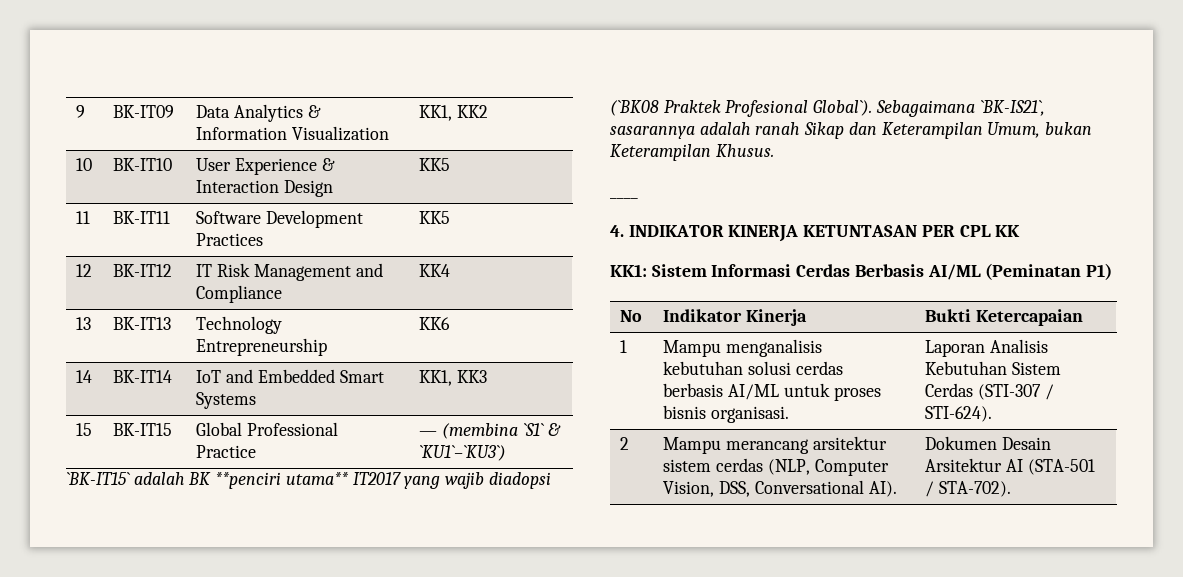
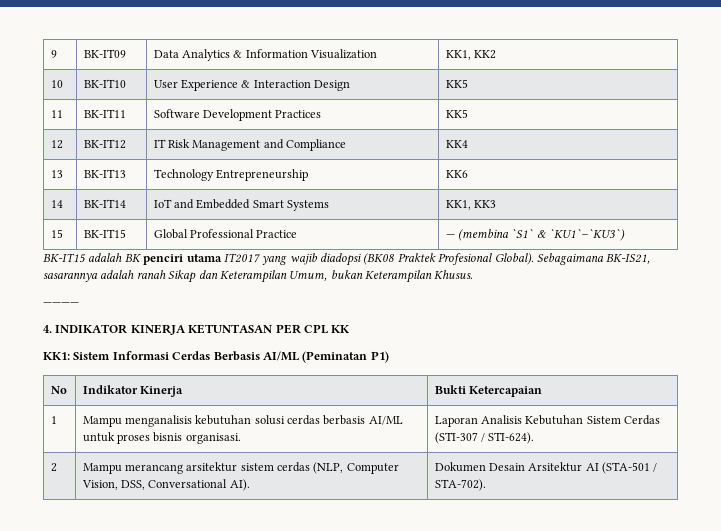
[66,472,131,485] `BK-IT15` -> [43,253,86,263] BK-IT15
[215,472,349,489] **penciri utama** -> [143,254,222,265] penciri utama
[610,100,659,116] (`BK08 -> [363,253,396,265] (BK08
[813,100,1045,117] Global`). Sebagaimana `BK-IS21`, -> [494,253,651,265] Global). Sebagaimana BK-IS21,
[610,197,638,199] ____ -> [43,302,79,306] ————

